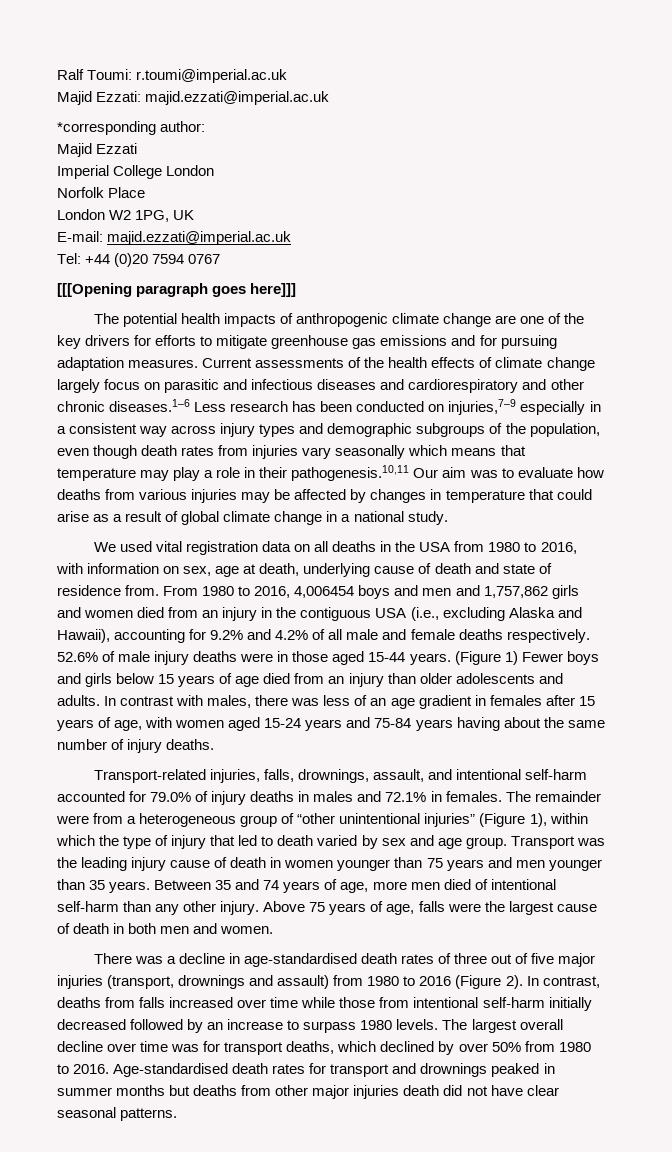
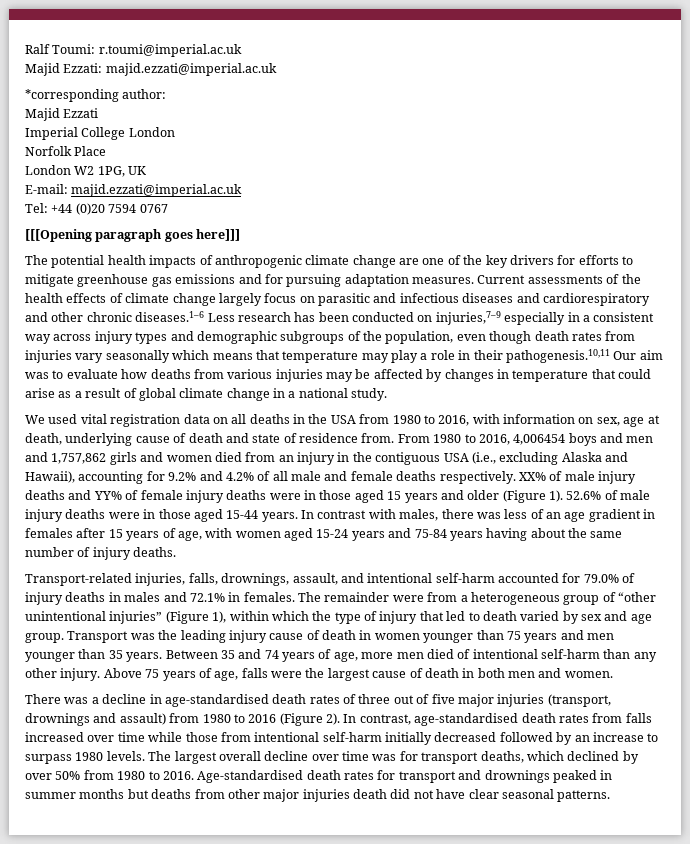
(590, 636) none -> [518,471,636,484] [25,490,563,503] XX% of male injury deaths and YY% of female injury deaths were in those aged 15 years and older (Figure 1).
[454,651,599,665] [57,673,563,687] [57,695,100,706] (Figure 1) Fewer boys and girls below 15 years of age died from an injury than older adolescents and adults. -> (298, 517) none
[57,997,101,1008] deaths -> [414,713,589,726] age-standardised death rates

